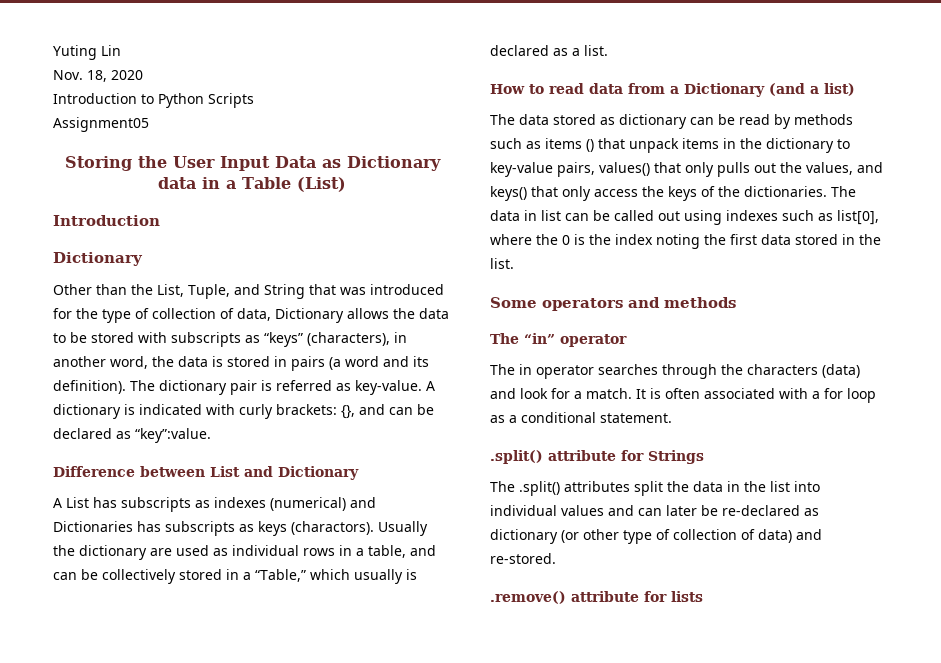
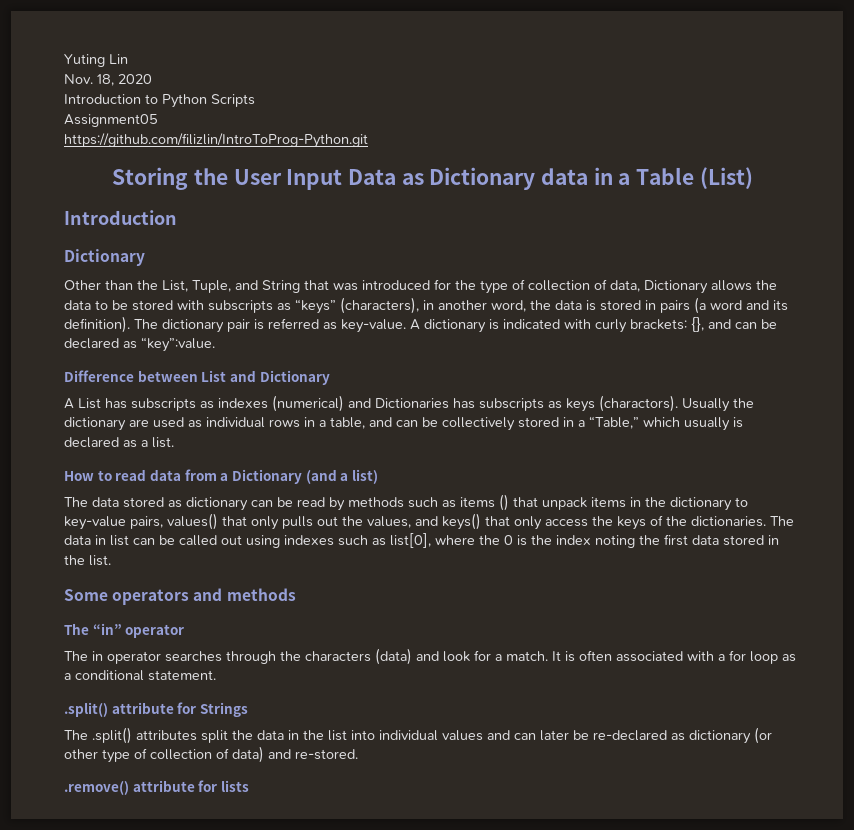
(149, 124) none -> [64,133,368,148] // https://github.com/filizlin/IntroToProg-Python.git

